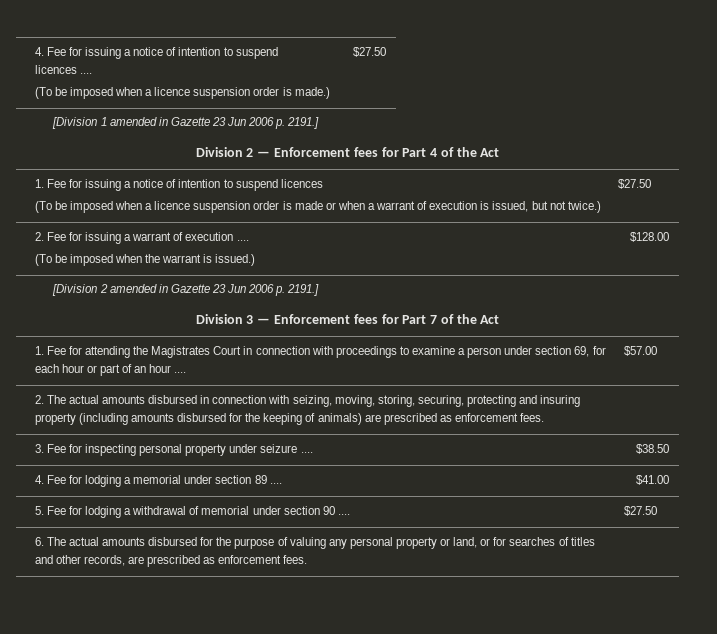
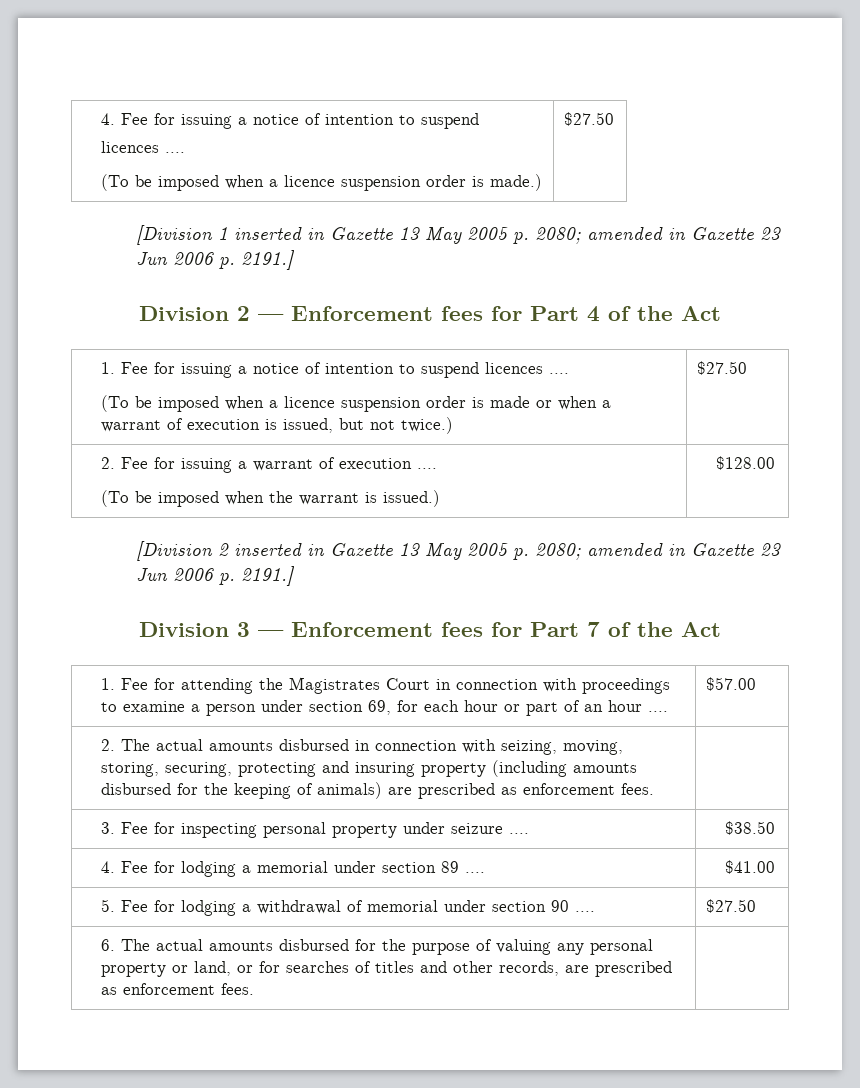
(107, 121) none -> [233,226,581,244] inserted in Gazette 13 May 2005 p. 2080;
(323, 183) none -> [549,373,570,374] ....
(108, 288) none -> [233,542,581,560] inserted in Gazette 13 May 2005 p. 2080;

